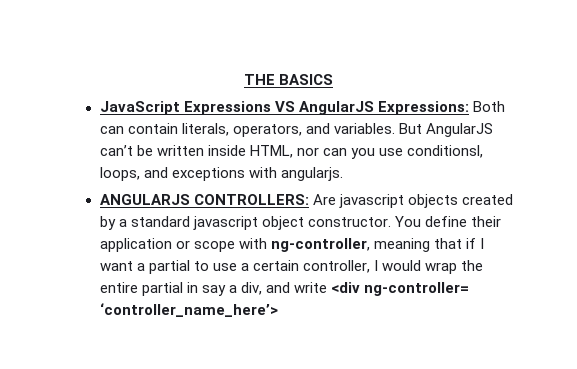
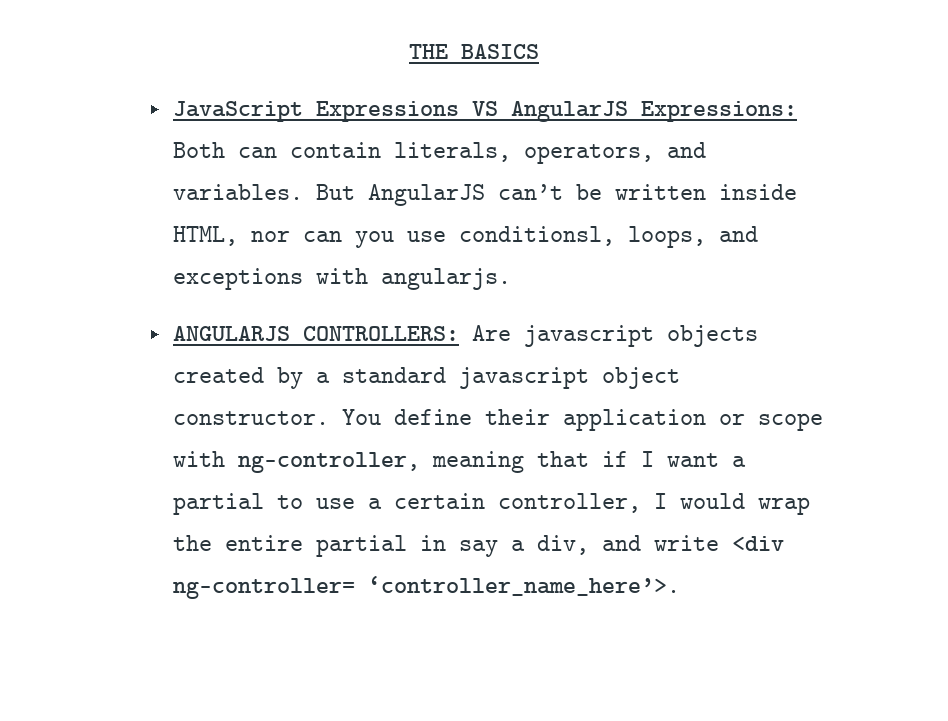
[99,303,278,317] ‘controller_name_here’> -> [367,576,680,596] ‘controller_name_here’>.

